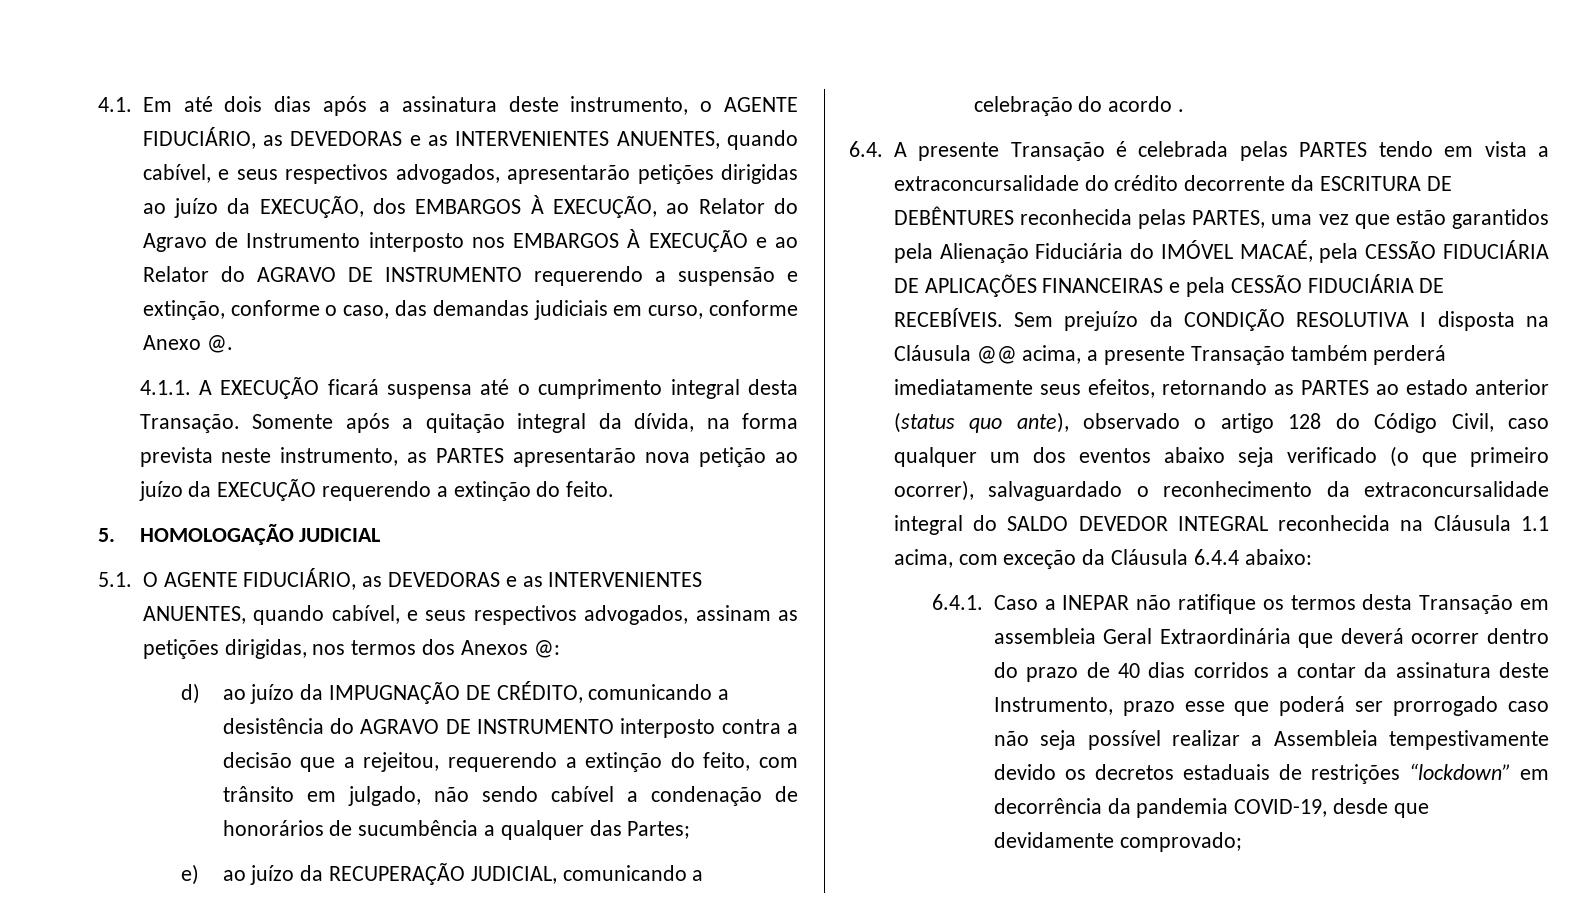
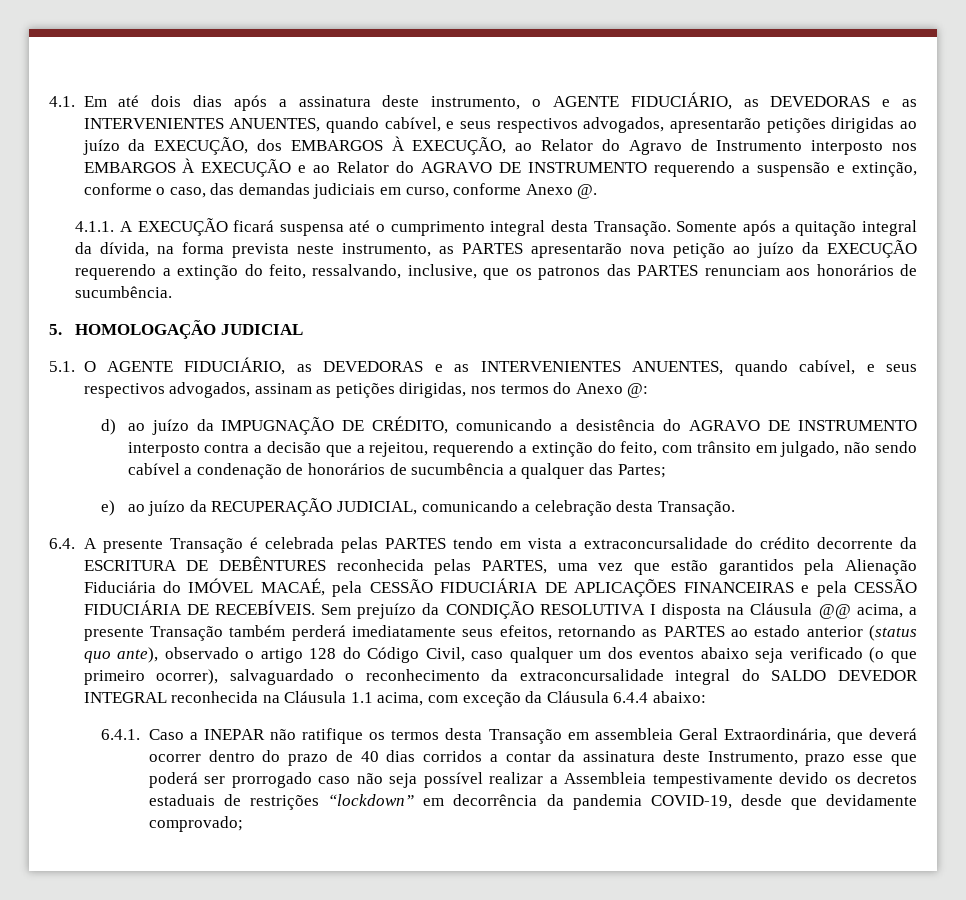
[566,481,615,497] feito. -> [269,264,917,280] [75,286,173,298] feito, ressalvando, inclusive, que os patronos das PARTES renunciam aos honorários de sucumbência.
[421,639,528,655] dos Anexos -> [553,382,623,394] do Anexo
[1078,96,1184,112] do acordo . -> [616,500,735,516] desta Transação.
[1159,628,1291,644] Extraordinária -> [723,728,831,743] Extraordinária,

